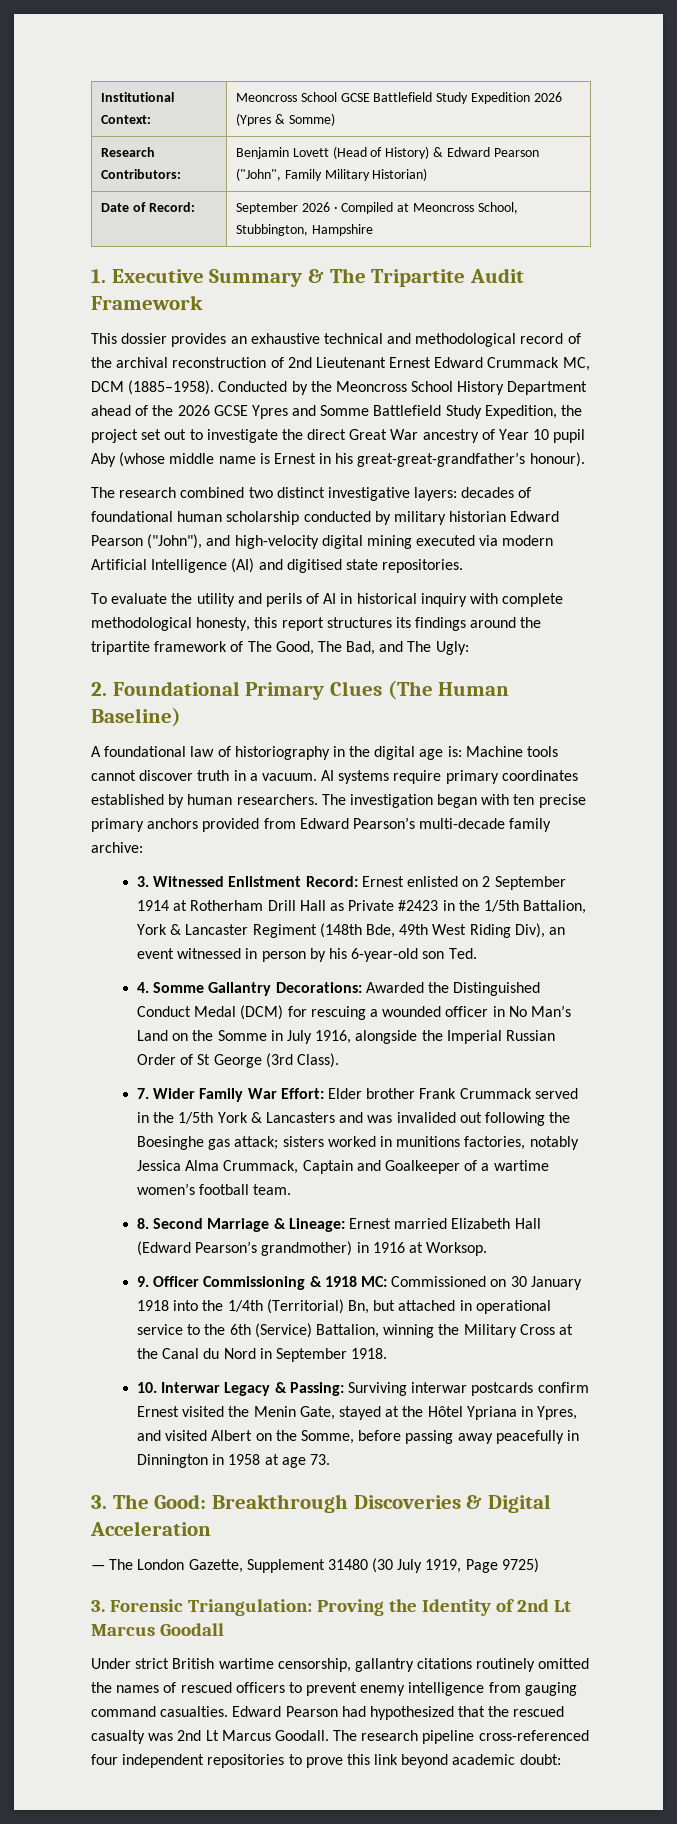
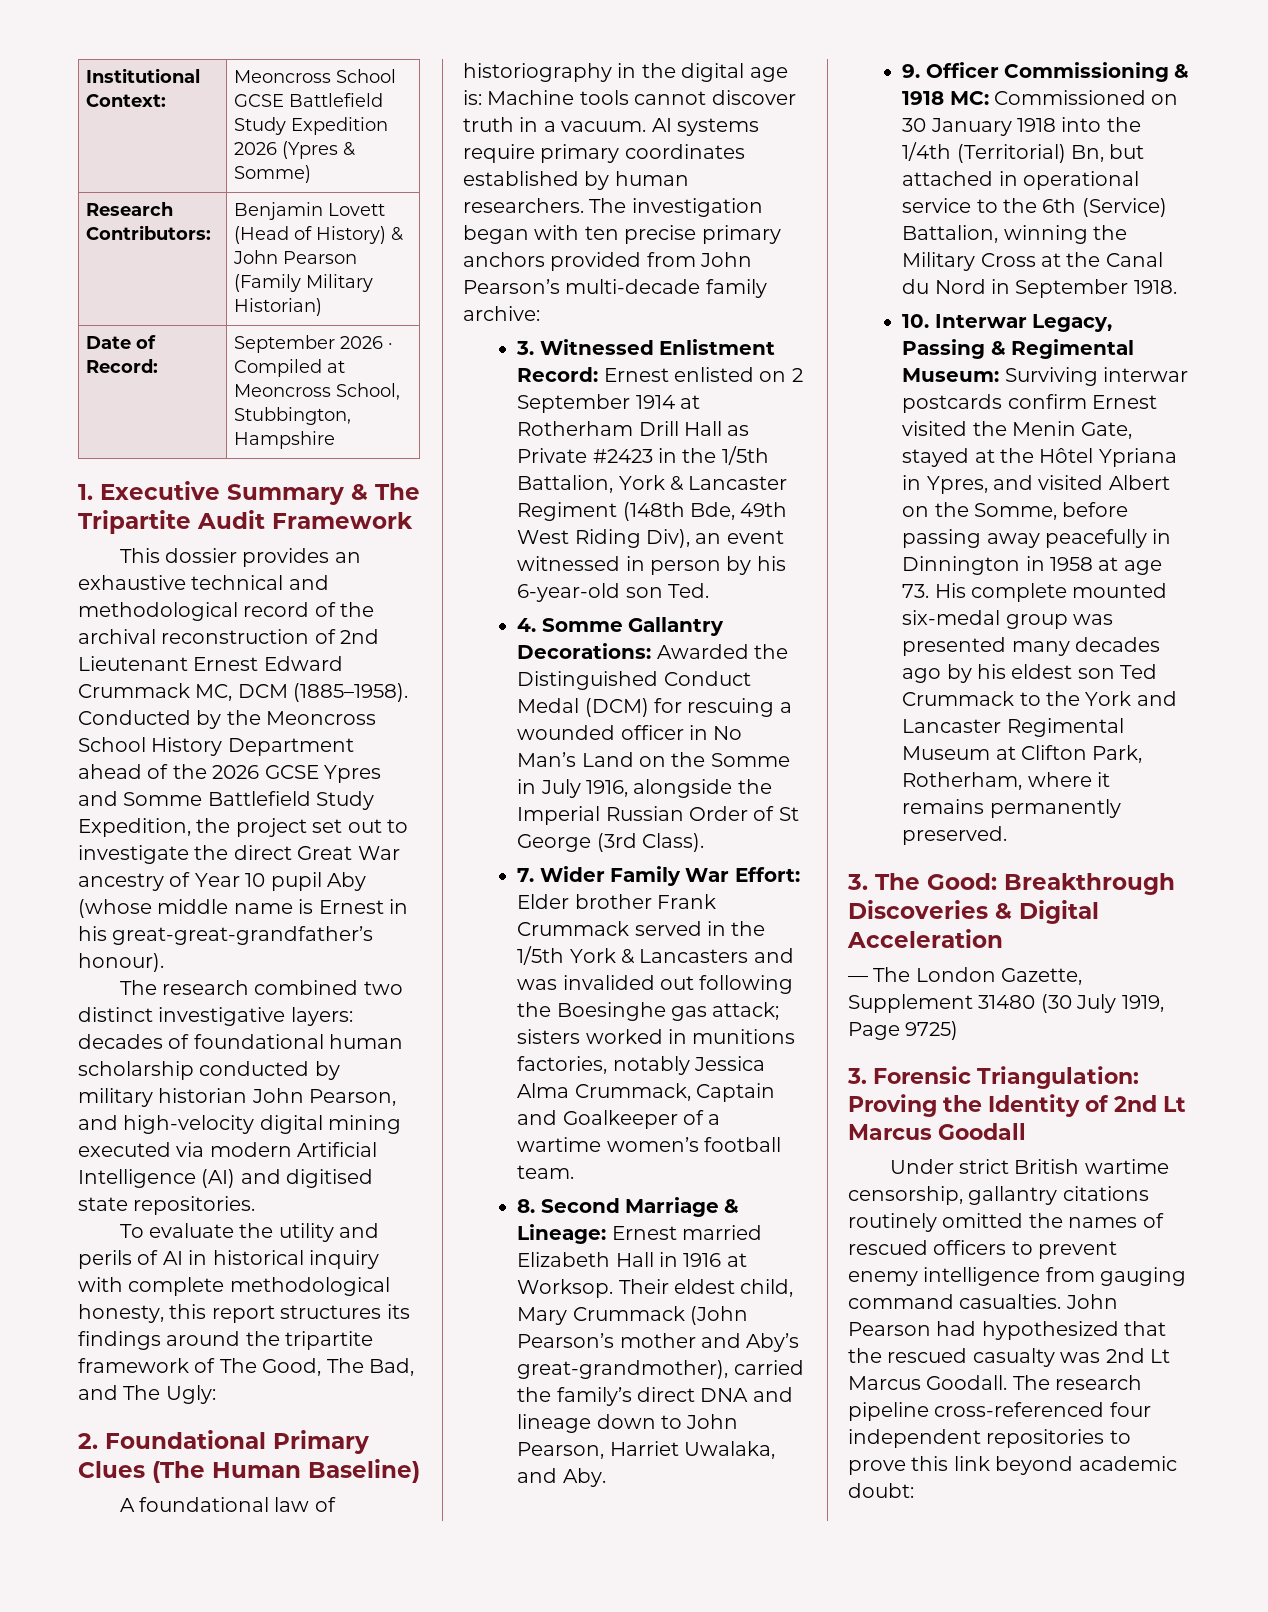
[446,147,539,157] [236,168,322,181] Edward Pearson ("John", Family -> [233,250,358,264] [234,274,302,292] John Pearson (Family
[510,511,560,522] [91,534,203,549] Edward Pearson ("John"), -> [251,1088,397,1106] John Pearson,
[299,818,349,829] Edward -> [700,252,753,267] John
[137,1241,353,1256] (Edward Pearson’s grandmother) -> (654, 1259) none
(488, 1249) none -> [618,1279,794,1297] [517,1306,749,1325] [517,1333,800,1352] [517,1360,804,1379] [517,1387,793,1406] [517,1414,739,1433] [517,1441,776,1459] [517,1468,606,1487] Their eldest child, Mary Crummack (John Pearson’s mother and Aby’s great-grandmother), carried the family’s direct DNA and lineage down to John Pearson, Harriet Uwalaka, and Aby.
[224,1382,344,1396] Legacy & Passing: -> [1032,314,1113,332] [902,339,1135,359] [902,368,1000,382] Legacy, Passing & Regimental Museum:
(330, 1459) none -> [934,583,1168,602] [902,610,1114,629] [902,637,1161,656] [902,664,1158,683] [902,691,1177,706] [902,718,1124,737] [902,745,1143,763] [902,772,1111,790] [902,799,1121,818] [902,826,1008,845] His complete mounted six-medal group was presented many decades ago by his eldest son Ted Crummack to the York and Lancaster Regimental Museum at Clifton Park, Rotherham, where it remains permanently preserved.
[232,1706,282,1717] Edward -> [1065,1294,1118,1309] John

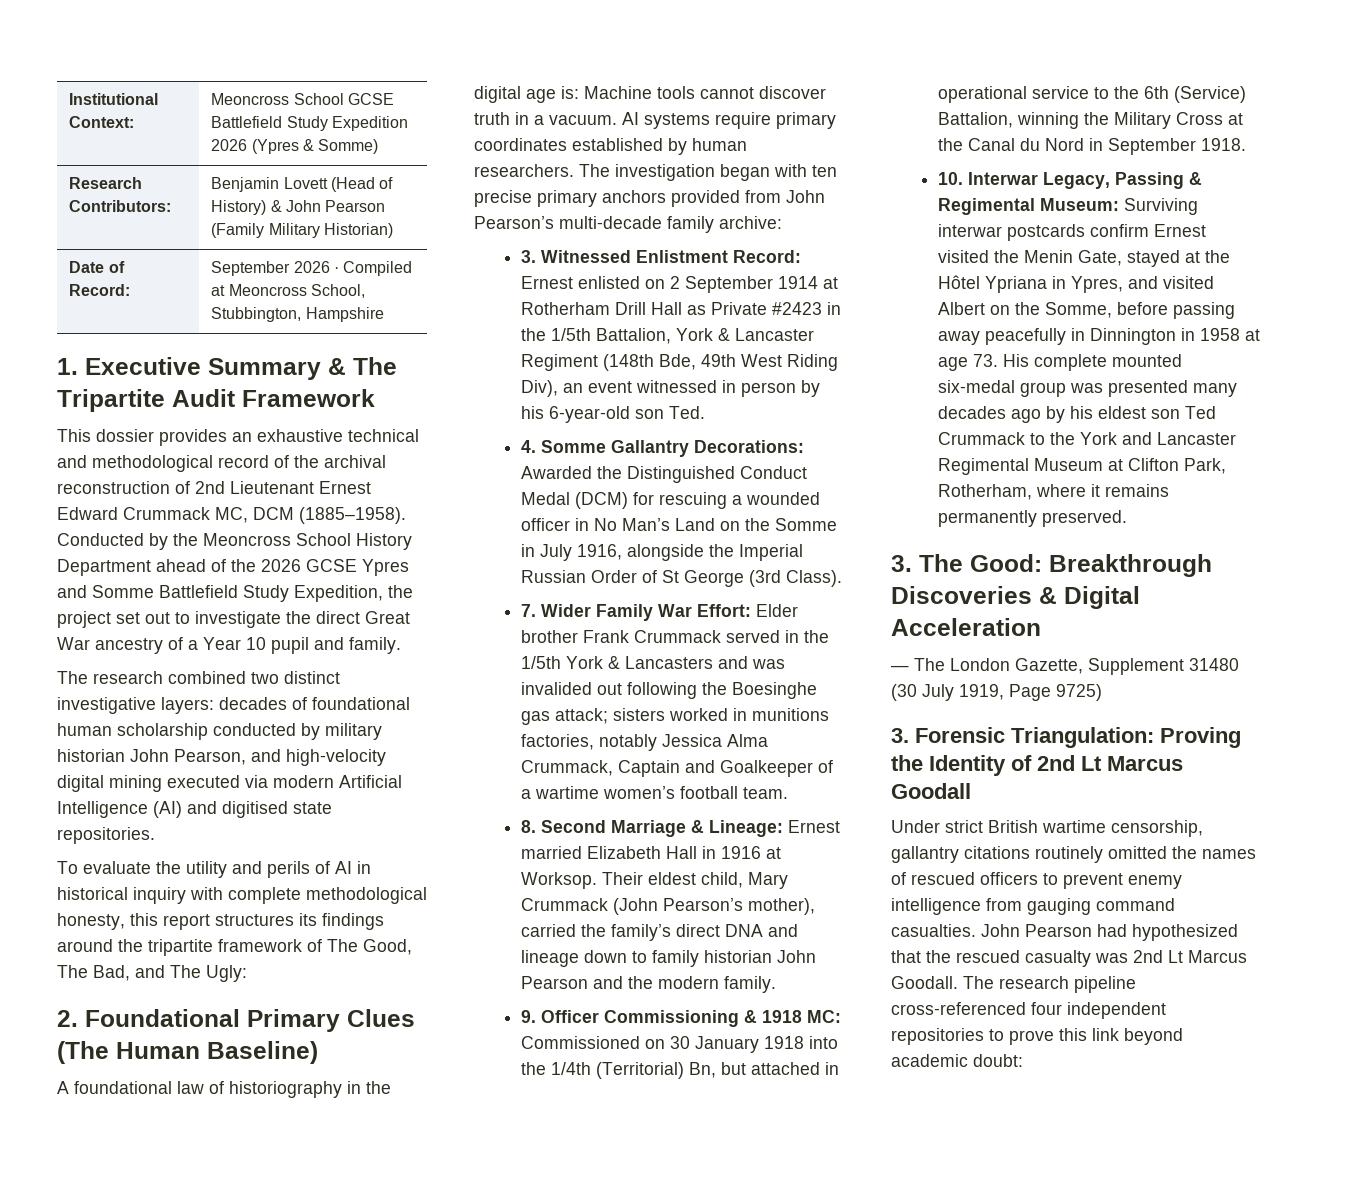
(191, 879) none -> [188,640,198,650] a
[327,872,366,891] [78,899,408,918] [78,926,374,945] [78,953,164,972] Aby (whose middle name is Ernest in his great-great-grandfather’s honour). -> [314,637,401,654] and family.
[619,1333,800,1352] [517,1360,729,1379] mother and Aby’s great-grandmother), -> [747,898,815,915] mother),
[686,1414,739,1429] [517,1441,776,1459] [517,1468,606,1487] John Pearson, Harriet Uwalaka, and Aby. -> [651,950,816,967] [520,976,776,993] family historian John Pearson and the modern family.

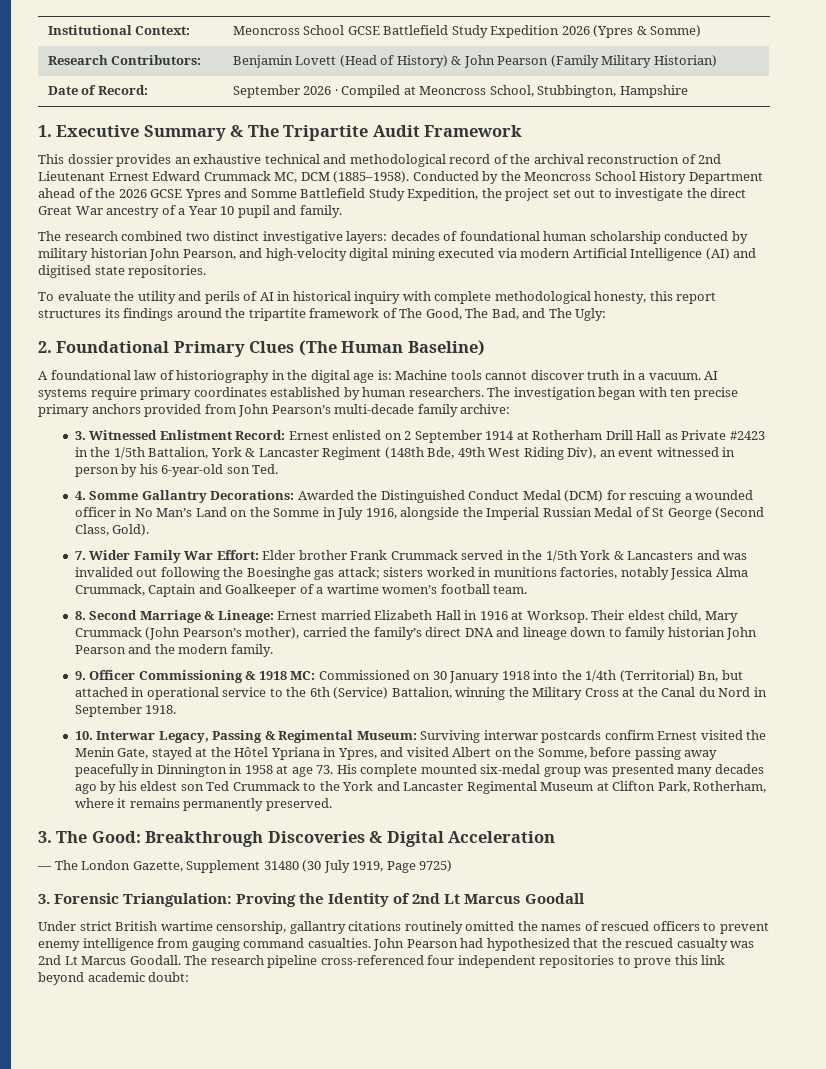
[590,570,637,583] Order -> [594,507,633,517] Medal
[748,570,842,587] (3rd Class). -> [715,507,765,519] [74,524,150,536] (Second Class, Gold).

